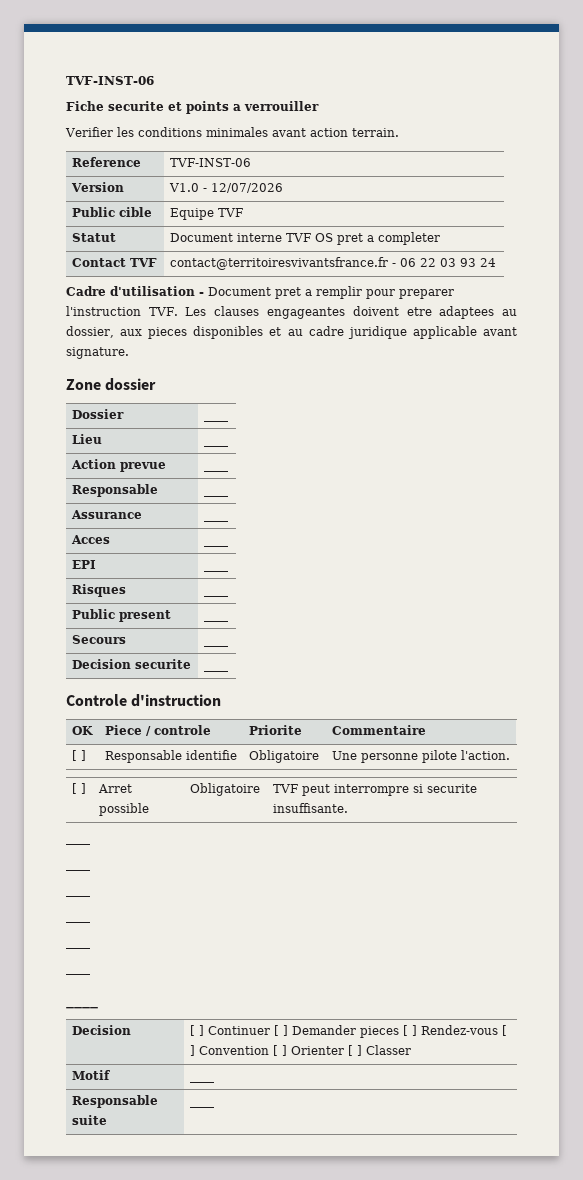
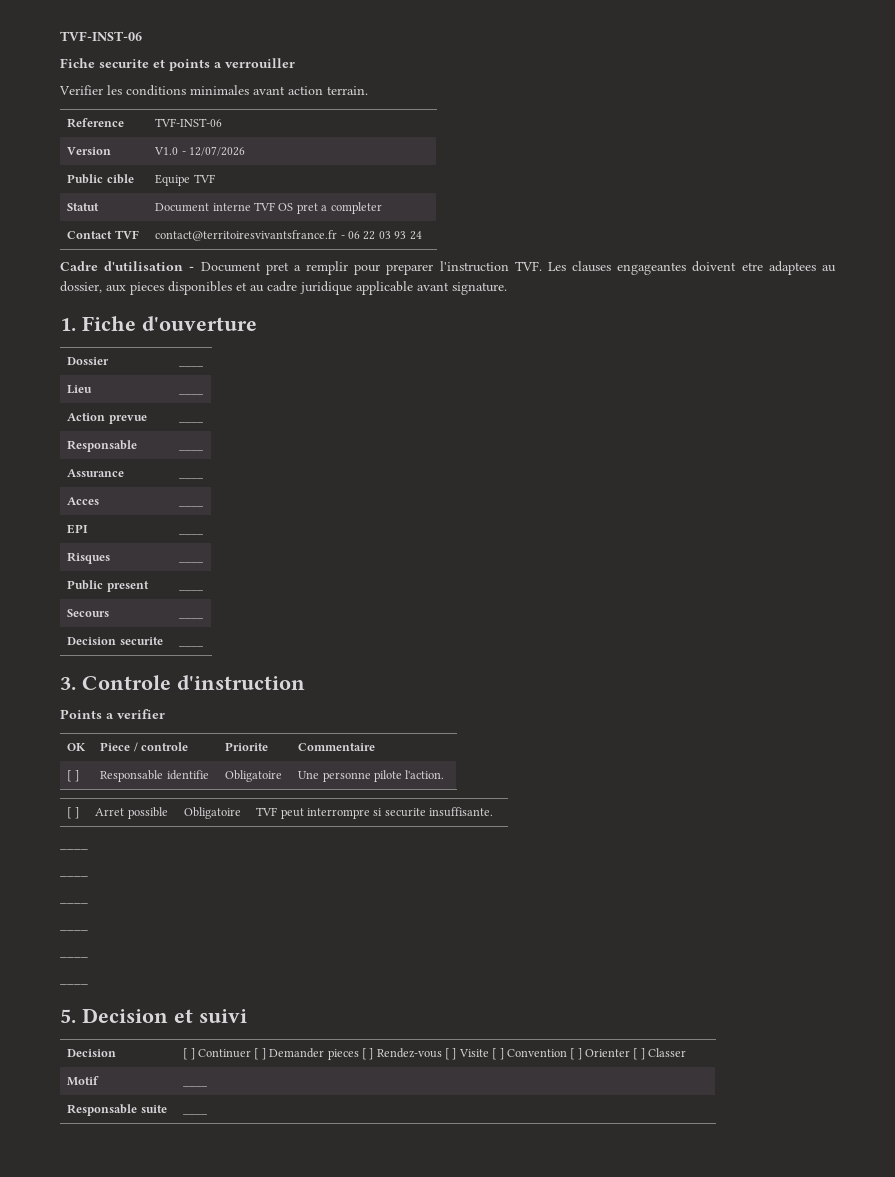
[66,378,157,391] Zone dossier -> [60,316,257,331] 1. Fiche d'ouverture
(229, 670) none -> [60,677,76,690] 3.
(222, 700) none -> [60,709,165,719] // Points a verifier
[66,1006,98,1009] ____ -> [60,1008,247,1023] 5. Decision et suivi
(196, 1050) none -> [458,1048,504,1060] Visite [ ]

